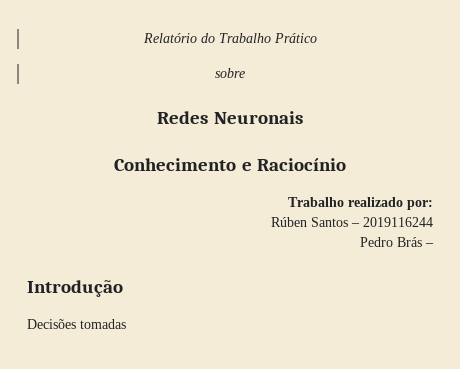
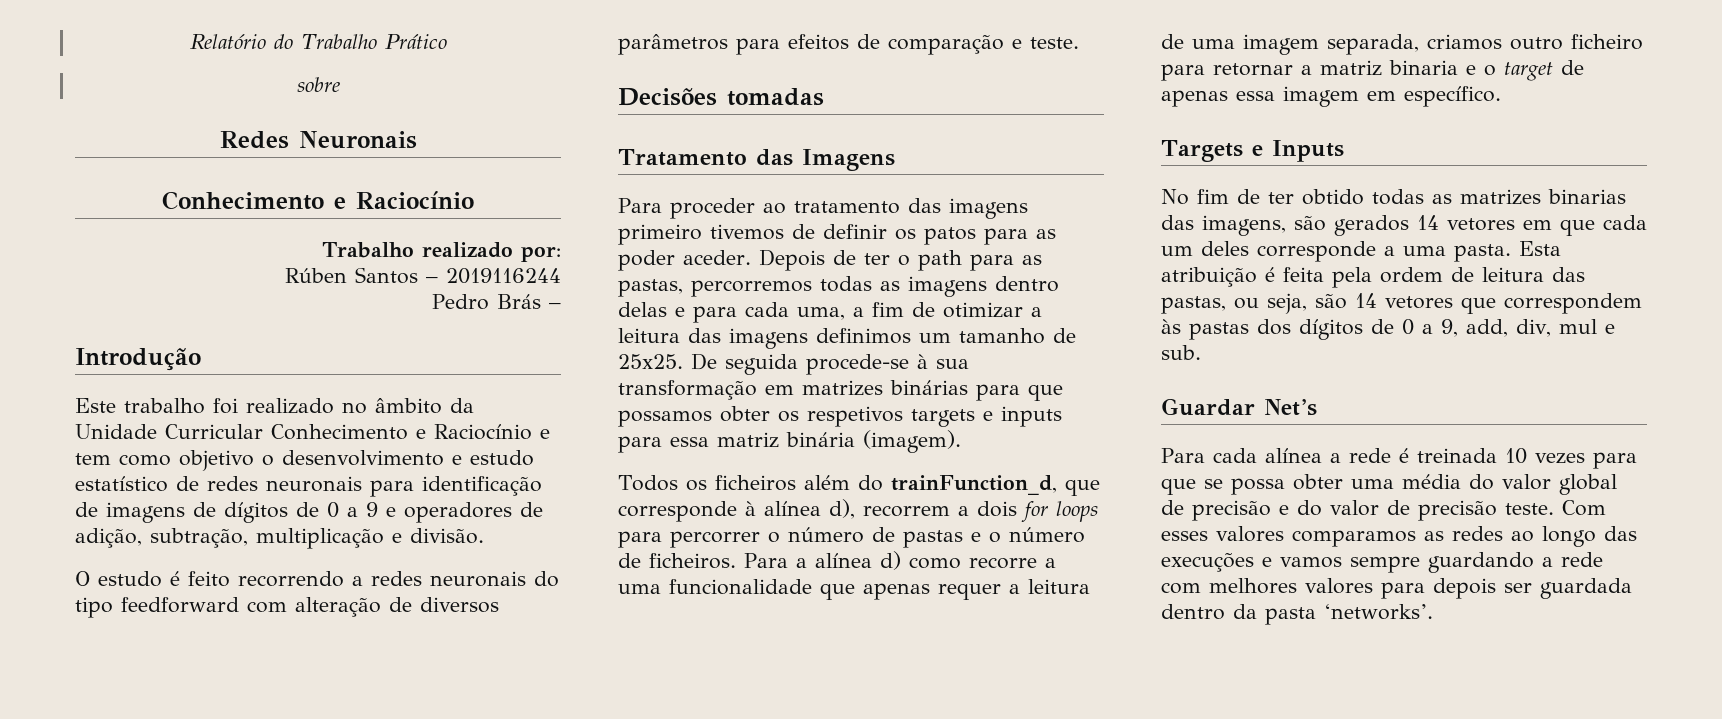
[27,319,126,329] Decisões tomadas -> [75,398,474,414] [75,424,550,440] [75,450,534,471] [75,476,542,497] [75,502,543,523] [75,528,484,549] [75,571,559,587] [75,597,499,618] [618,34,1079,55] [618,88,824,106] [618,149,895,171] [618,198,1028,219] [618,224,1056,245] [618,249,1042,271] [618,276,1059,297] [618,302,1042,323] [618,328,1076,349] [618,353,969,375] [618,380,1063,401] [618,406,1062,427] [618,430,961,453] [618,475,1100,496] [618,499,1098,522] [618,527,1085,548] [618,551,1056,570] [618,579,1090,600] [1161,34,1643,55] [1161,60,1584,81] [1161,86,1501,107] [1161,140,1344,162] [1161,189,1626,205] [1161,215,1647,236] [1161,241,1561,262] [1161,267,1585,288] [1161,293,1642,314] [1161,319,1615,340] [1161,345,1201,360] [1161,398,1317,416] [1161,448,1637,469] [1161,474,1617,495] [1161,500,1606,521] [1161,526,1637,547] [1161,552,1603,573] [1161,578,1632,599] [1161,604,1433,625] Este trabalho foi realizado no âmbito da Unidade Curricular Conhecimento e Raciocínio e tem como objetivo o desenvolvimento e estudo estatístico de redes neuronais para identificação de imagens de dígitos de 0 a 9 e operadores de adição, subtração, multiplicação e divisão. // O estudo é feito recorrendo a redes neuronais do tipo feedforward com alteração de diversos parâmetros para efeitos de comparação e teste. // Decisões tomadas // Tratamento das Imagens // Para proceder ao tratamento das imagens primeiro tivemos de definir os patos para as poder aceder. Depois de ter o path para as pastas, percorremos todas as imagens dentro delas e para cada uma, a fim de otimizar a leitura das imagens definimos um tamanho de 25x25. De seguida procede-se à sua transformação em matrizes binárias para que possamos obter os respetivos targets e inputs para essa matriz binária (imagem). // Todos os ficheiros além do trainFunction_d, que corresponde à alínea d), recorrem a dois for loops para percorrer o número de pastas e o número de ficheiros. Para a alínea d) como recorre a uma funcionalidade que apenas requer a leitura de uma imagem separada, criamos outro ficheiro para retornar a matriz binaria e o target de apenas essa imagem em específico. // Targets e Inputs // No fim de ter obtido todas as matrizes binarias das imagens, são gerados 14 vetores em que cada um deles corresponde a uma pasta. Esta atribuição é feita pela ordem de leitura das pastas, ou seja, são 14 vetores que correspondem às pastas dos dígitos de 0 a 9, add, div, mul e sub. // Guardar Net’s // Para cada alínea a rede é treinada 10 vezes para que se possa obter uma média do valor global de precisão e do valor de precisão teste. Com esses valores comparamos as redes ao longo das execuções e vamos sempre guardando a rede com melhores valores para depois ser guardada dentro da pasta ‘networks’.

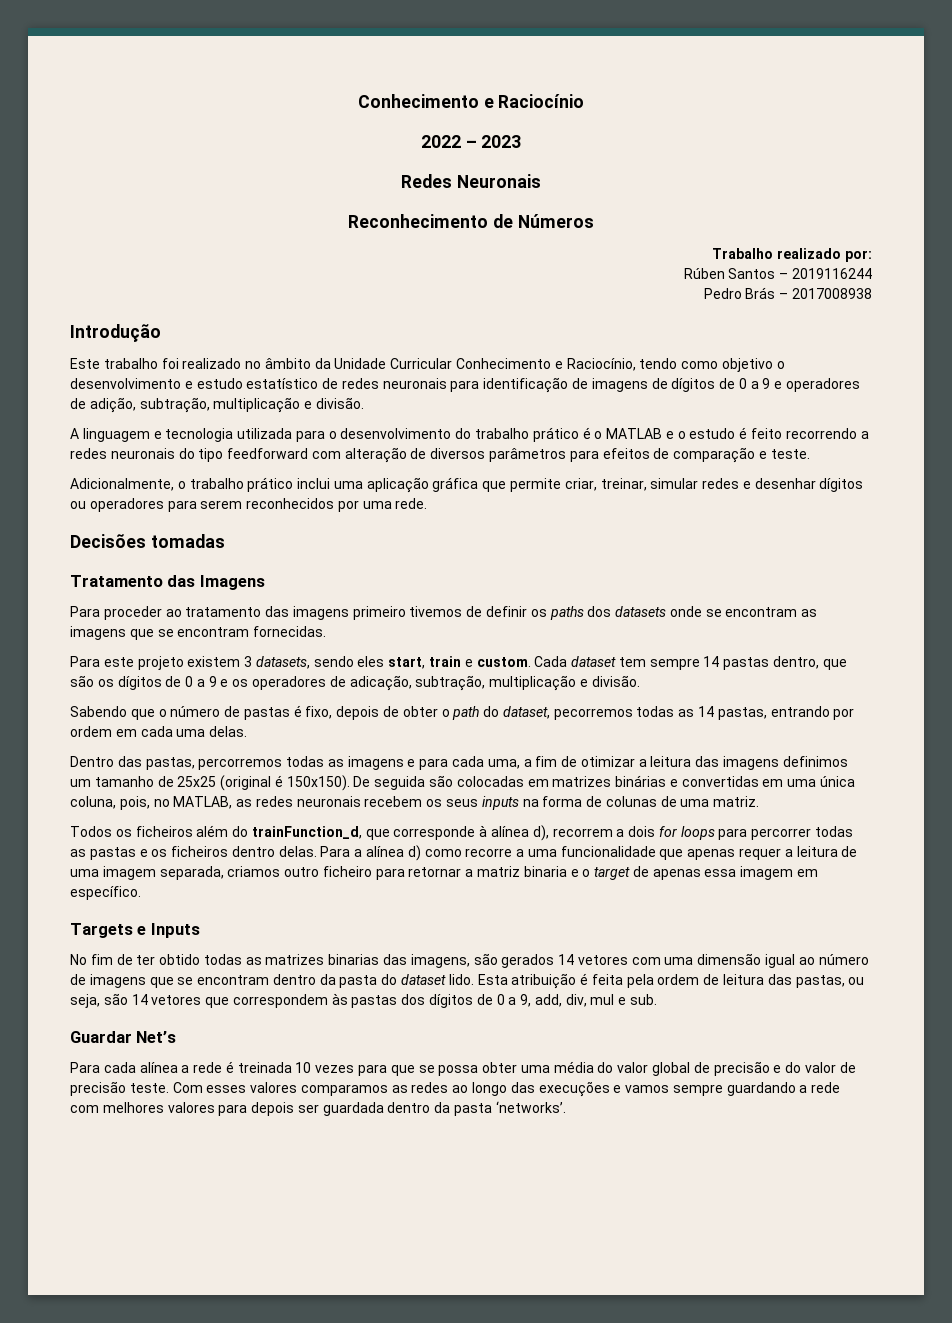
[189,34,447,50] [296,77,340,92] Relatório do Trabalho Prático // sobre -> [357,94,585,108] [420,135,522,148] Conhecimento e Raciocínio // 2022 – 2023
[162,191,474,210] Conhecimento e Raciocínio -> [348,214,594,228] Reconhecimento de Números
(561, 306) none -> [791,288,872,299] 2017008938
[434,424,550,440] [75,453,111,465] Raciocínio e tem -> [566,358,678,371] Raciocínio, tendo
[75,571,90,586] O -> [70,427,686,442] A linguagem e tecnologia utilizada para o desenvolvimento do trabalho prático é o MATLAB e o
(1079, 43) none -> [70,477,864,493] [70,498,428,512] // Adicionalmente, o trabalho prático inclui uma aplicação gráfica que permite criar, treinar, simular redes e desenhar dígitos ou operadores para serem reconhecidos por uma rede.
[924,227,1056,245] [618,249,1042,271] patos para as poder aceder. Depois de ter o path para as -> [549,606,818,620] [70,626,327,640] [70,656,847,670] [70,675,640,691] [70,705,855,720] [70,726,248,737] [70,756,142,767] paths dos datasets onde se encontram as imagens que se encontram fornecidas. // Para este projeto existem 3 datasets, sendo eles start, train e custom. Cada dataset tem sempre 14 pastas dentro, que são os dígitos de 0 a 9 e os operadores de adicação, subtração, multiplicação e divisão. // Sabendo que o número de pastas é fixo, depois de obter o path do dataset, pecorremos todas as 14 pastas, entrando por ordem em cada uma delas. // Dentro das
[995,276,1059,292] [618,302,667,317] dentro delas -> (404, 763) none
[618,353,969,375] [618,380,1063,401] [618,406,1062,427] [618,430,961,453] 25x25. De seguida procede-se à sua transformação em matrizes binárias para que possamos obter os respetivos targets e inputs para essa matriz binária (imagem). -> [177,775,856,791] [70,796,760,810] 25x25 (original é 150x150). De seguida são colocadas em matrizes binárias e convertidas em uma única coluna, pois, no MATLAB, as redes neuronais recebem os seus inputs na forma de colunas de uma matriz.
[768,527,1085,548] [618,553,736,569] o número de pastas e o número de ficheiros. -> [815,826,854,837] [70,846,317,860] todas as pastas e os ficheiros dentro delas.
[1523,215,1647,236] [1161,241,1511,262] em que cada um deles corresponde a uma pasta. -> [631,953,869,968] [70,974,474,988] com uma dimensão igual ao número de imagens que se encontram dentro da pasta do dataset lido.

